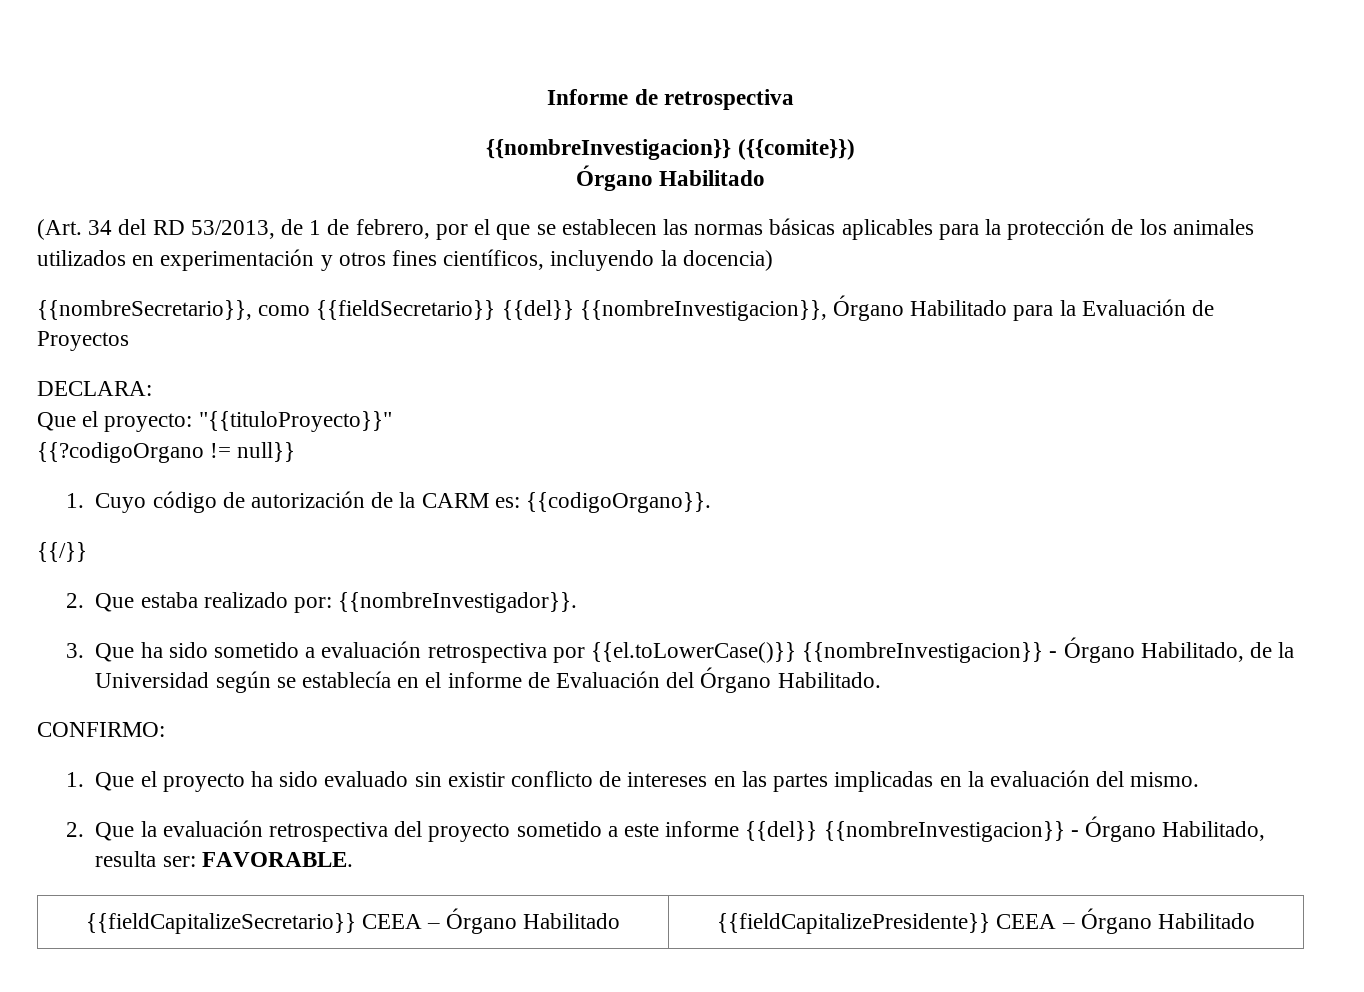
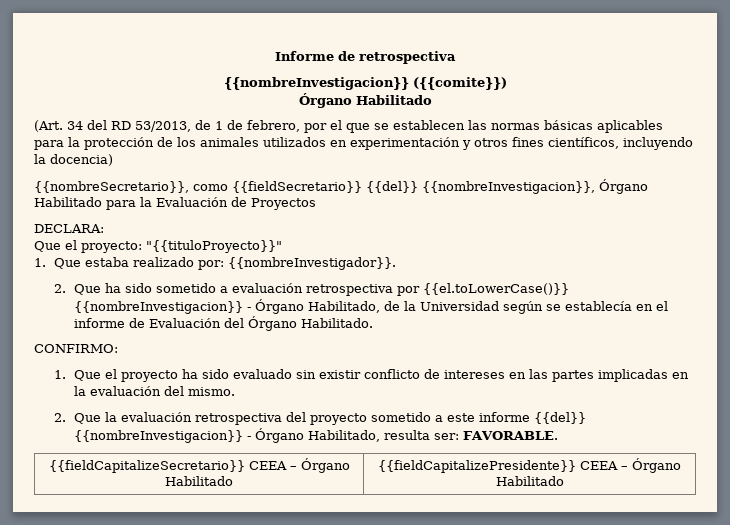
[37,442,296,463] [65,491,712,513] [37,542,87,562] [65,593,84,608] {{?codigoOrgano != null}} // 1. Cuyo código de autorización de la CARM es: {{codigoOrgano}}. // {{/}} // 2. -> [34,258,46,267] 1.
[65,643,84,658] 3. -> [54,284,67,293] 2.

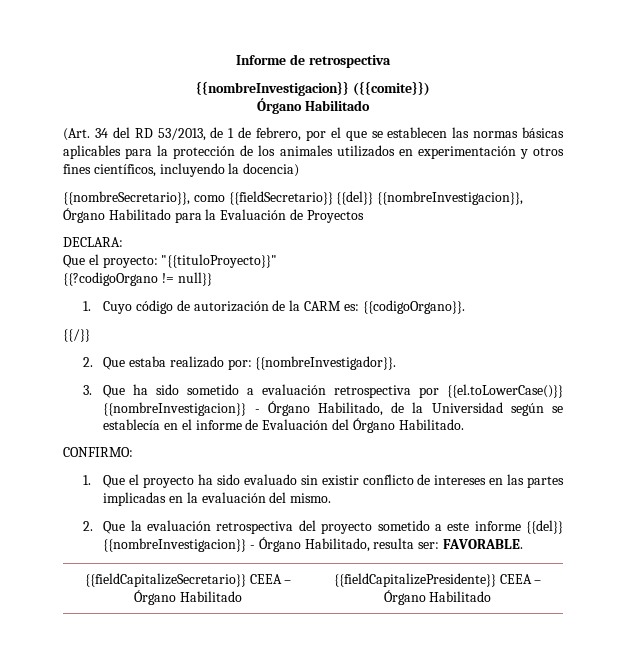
[34,258,46,267] 1. -> [63,272,212,286] [83,300,465,314] [63,329,90,342] [83,357,94,367] {{?codigoOrgano != null}} // 1. Cuyo código de autorización de la CARM es: {{codigoOrgano}}. // {{/}} // 2.
[54,284,67,293] 2. -> [83,385,93,395] 3.

